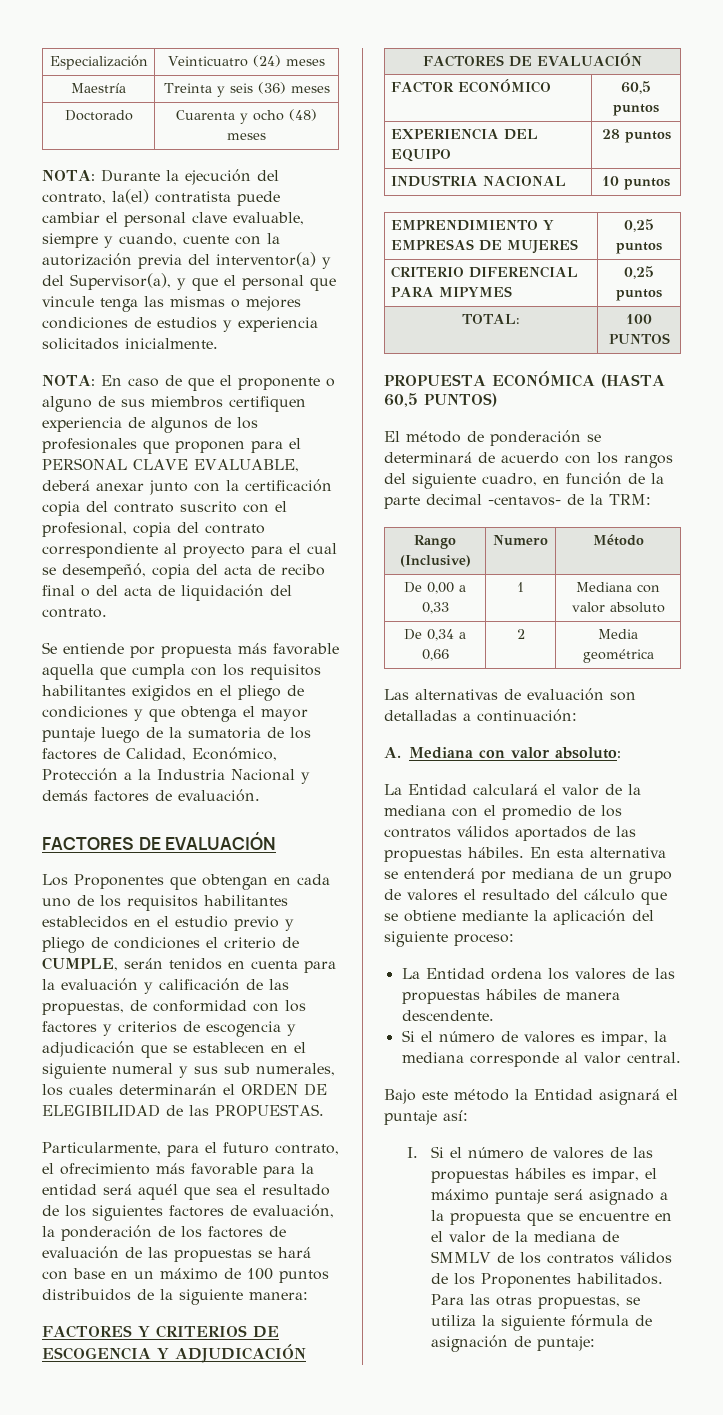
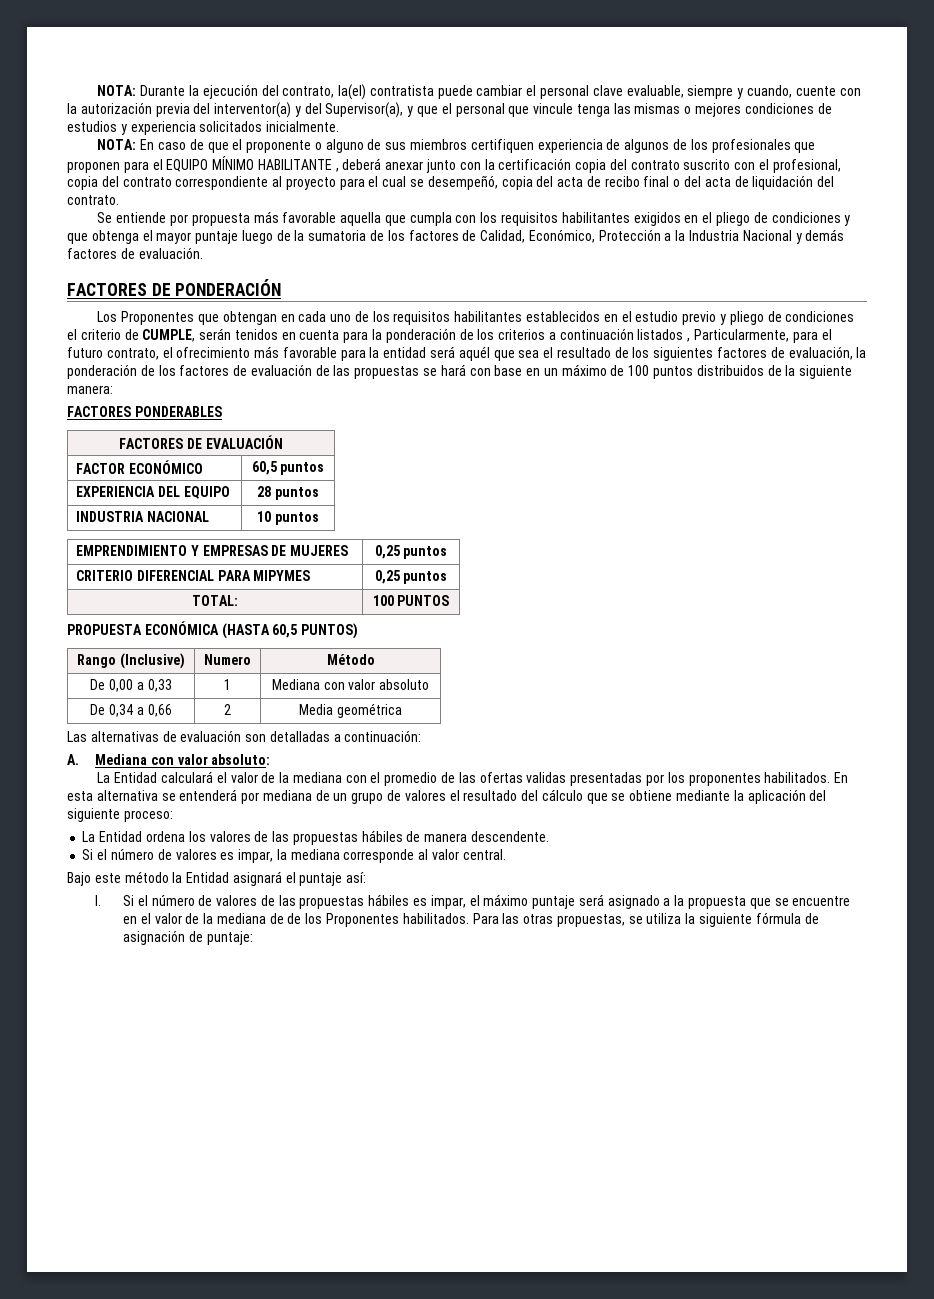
[49,55,148,70] [168,55,325,67] [71,83,126,93] [163,82,330,97] [64,110,133,121] [176,109,317,124] [227,133,266,140] Especialización | Veinticuatro (24) meses // Maestría | Treinta y seis (36) meses // Doctorado | Cuarenta y ocho (48) meses // -> (97, 90) none
[42,458,299,472] PERSONAL CLAVE EVALUABLE, -> [166,156,339,172] EQUIPO MÍNIMO HABILITANTE ,
[165,832,277,850] EVALUACIÓN -> [175,279,282,296] PONDERACIÓN
[61,978,289,994] [42,1000,306,1015] [42,1021,296,1037] [42,1041,306,1058] [42,1063,335,1079] [42,1083,327,1096] [42,1104,324,1117] evaluación y calificación de las propuestas, de conformidad con los factores y criterios de escogencia y adjudicación que se establecen en el siguiente numeral y sus sub numerales, los cuales determinarán el ORDEN DE ELEGIBILIDAD de las PROPUESTAS. // -> [385,328,691,343] ponderación de los criterios a continuación listados ,
[137,1325,279,1338] [42,1344,306,1363] Y CRITERIOS DE ESCOGENCIA Y ADJUDICACIÓN -> [134,406,222,417] PONDERABLES
[384,430,601,446] [384,452,673,468] [384,472,664,489] [384,494,651,509] // El método de ponderación se determinará de acuerdo con los rangos del siguiente cuadro, en función de la parte decimal -centavos- de la TRM: -> (359, 631) none
[601,805,622,817] [384,826,636,841] [384,847,524,862] los contratos válidos aportados de las propuestas hábiles. -> [458,772,831,786] las ofertas validas presentadas por los proponentes habilitados.
[430,1251,672,1264] SMMLV de los contratos válidos -> (284, 918) none

